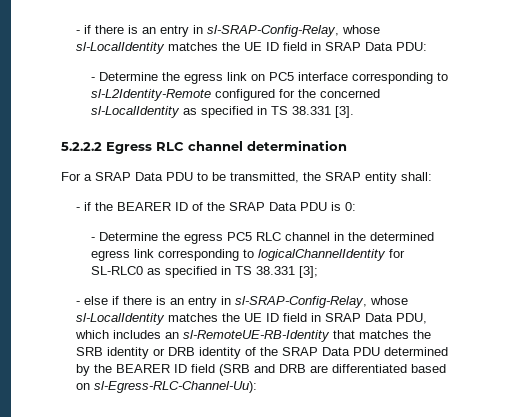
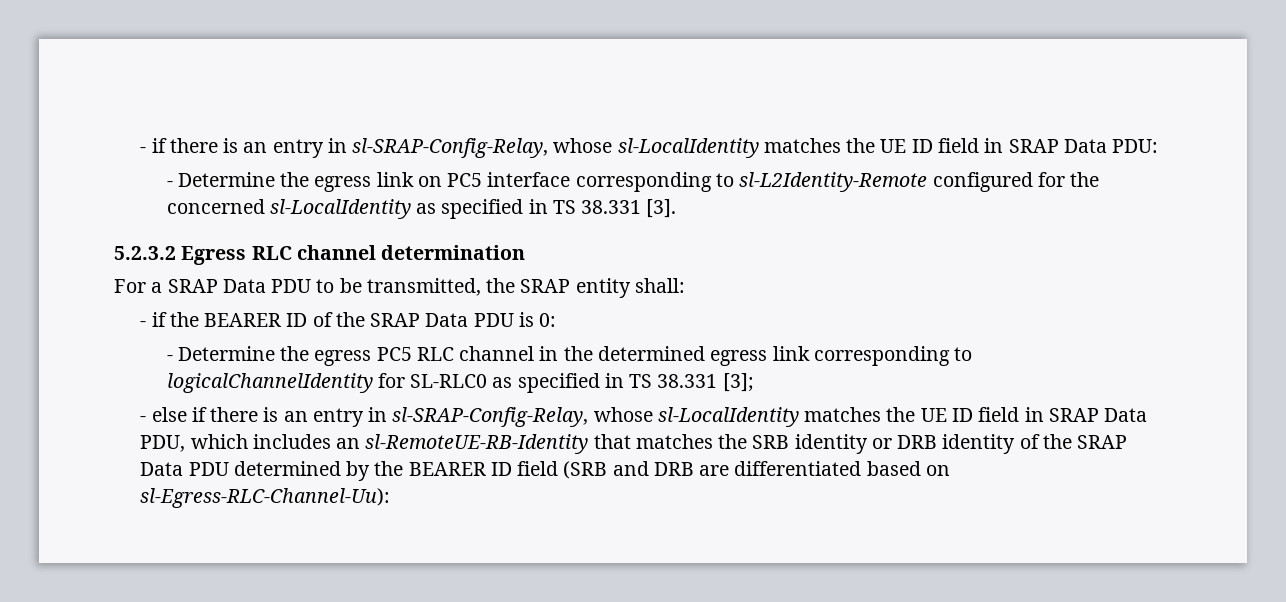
[61,142,102,151] 5.2.2.2 -> [114,246,176,260] 5.2.3.2

